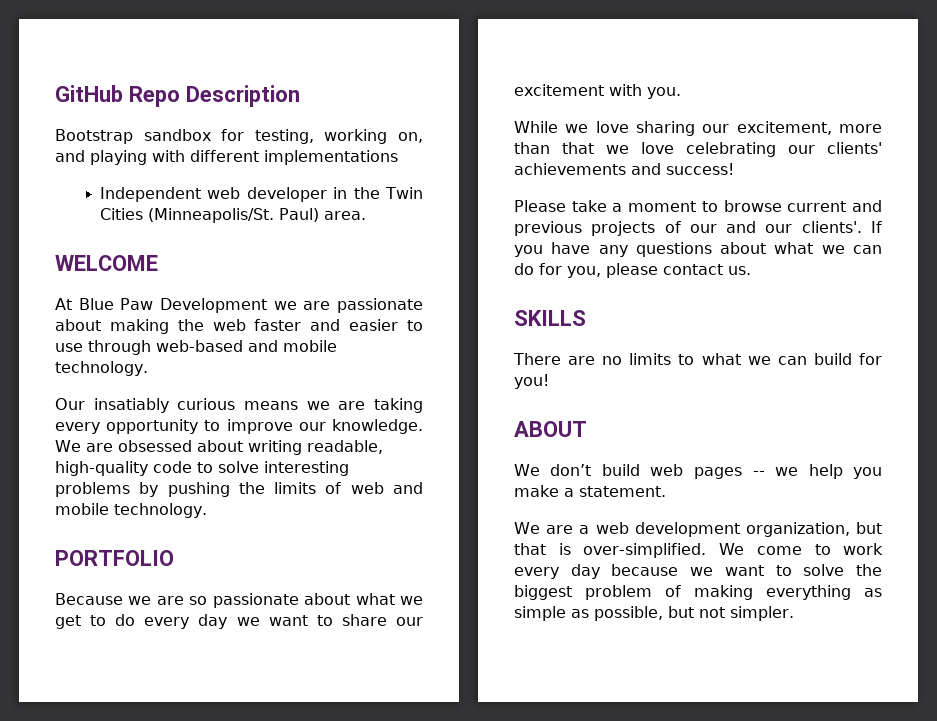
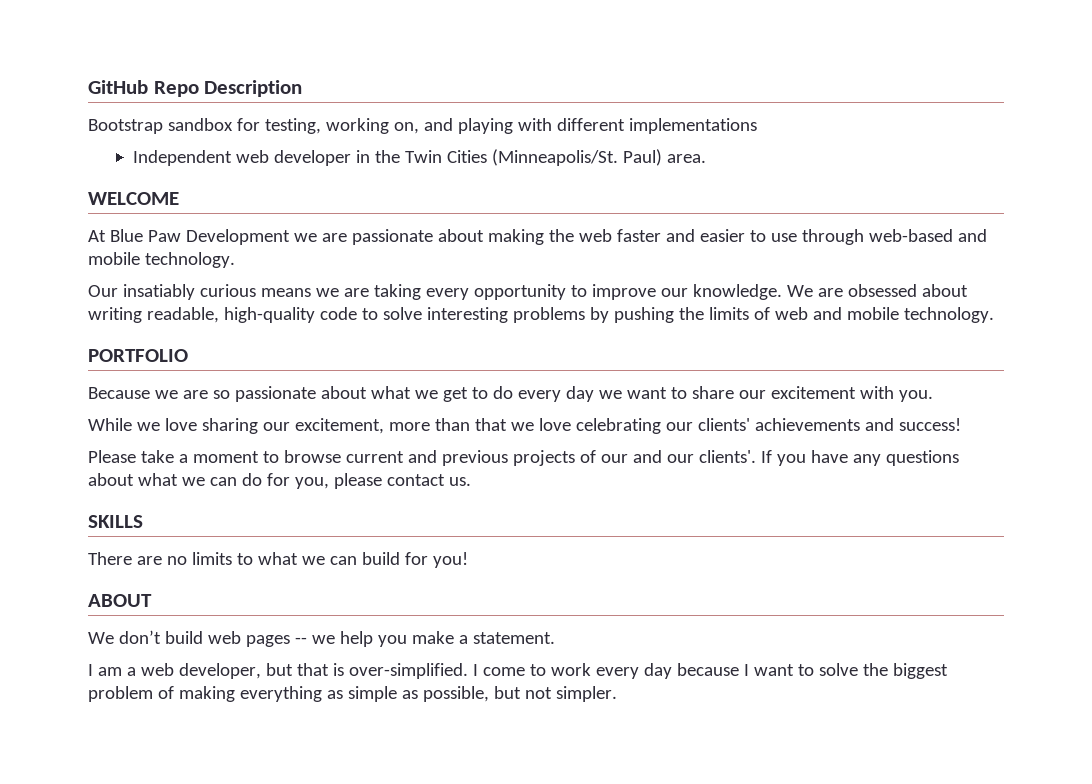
[514,522,850,537] We are a web development organization, -> [88,663,261,679] I am a web developer,
[718,543,745,555] We -> [472,664,478,676] I
[690,567,714,576] we -> [743,664,749,676] I

